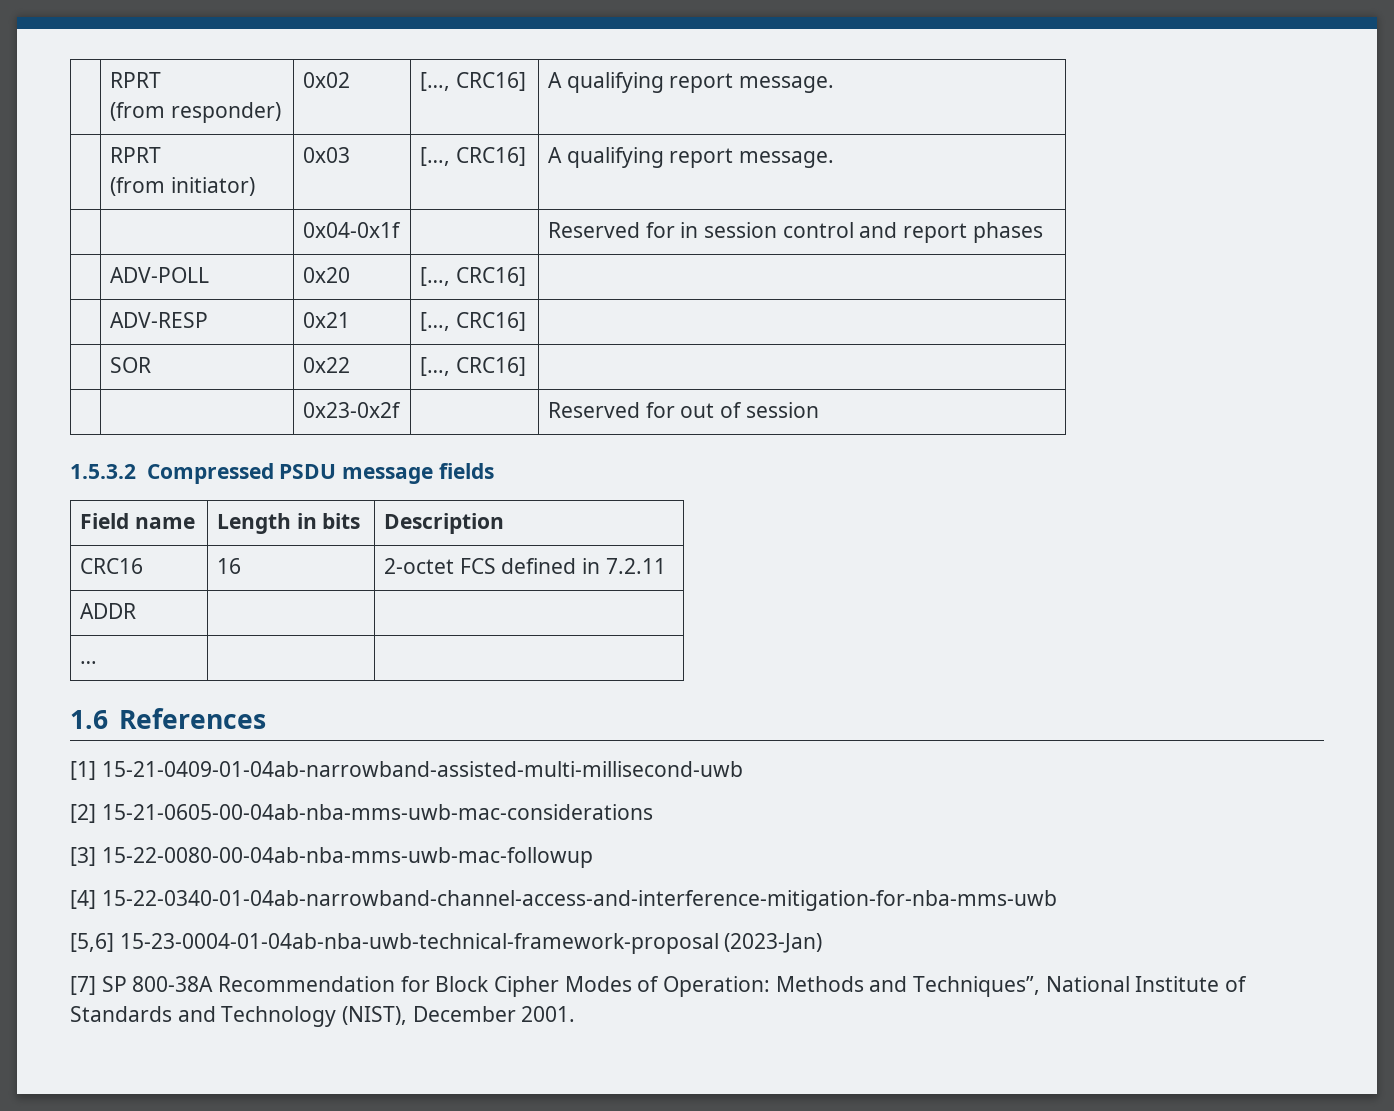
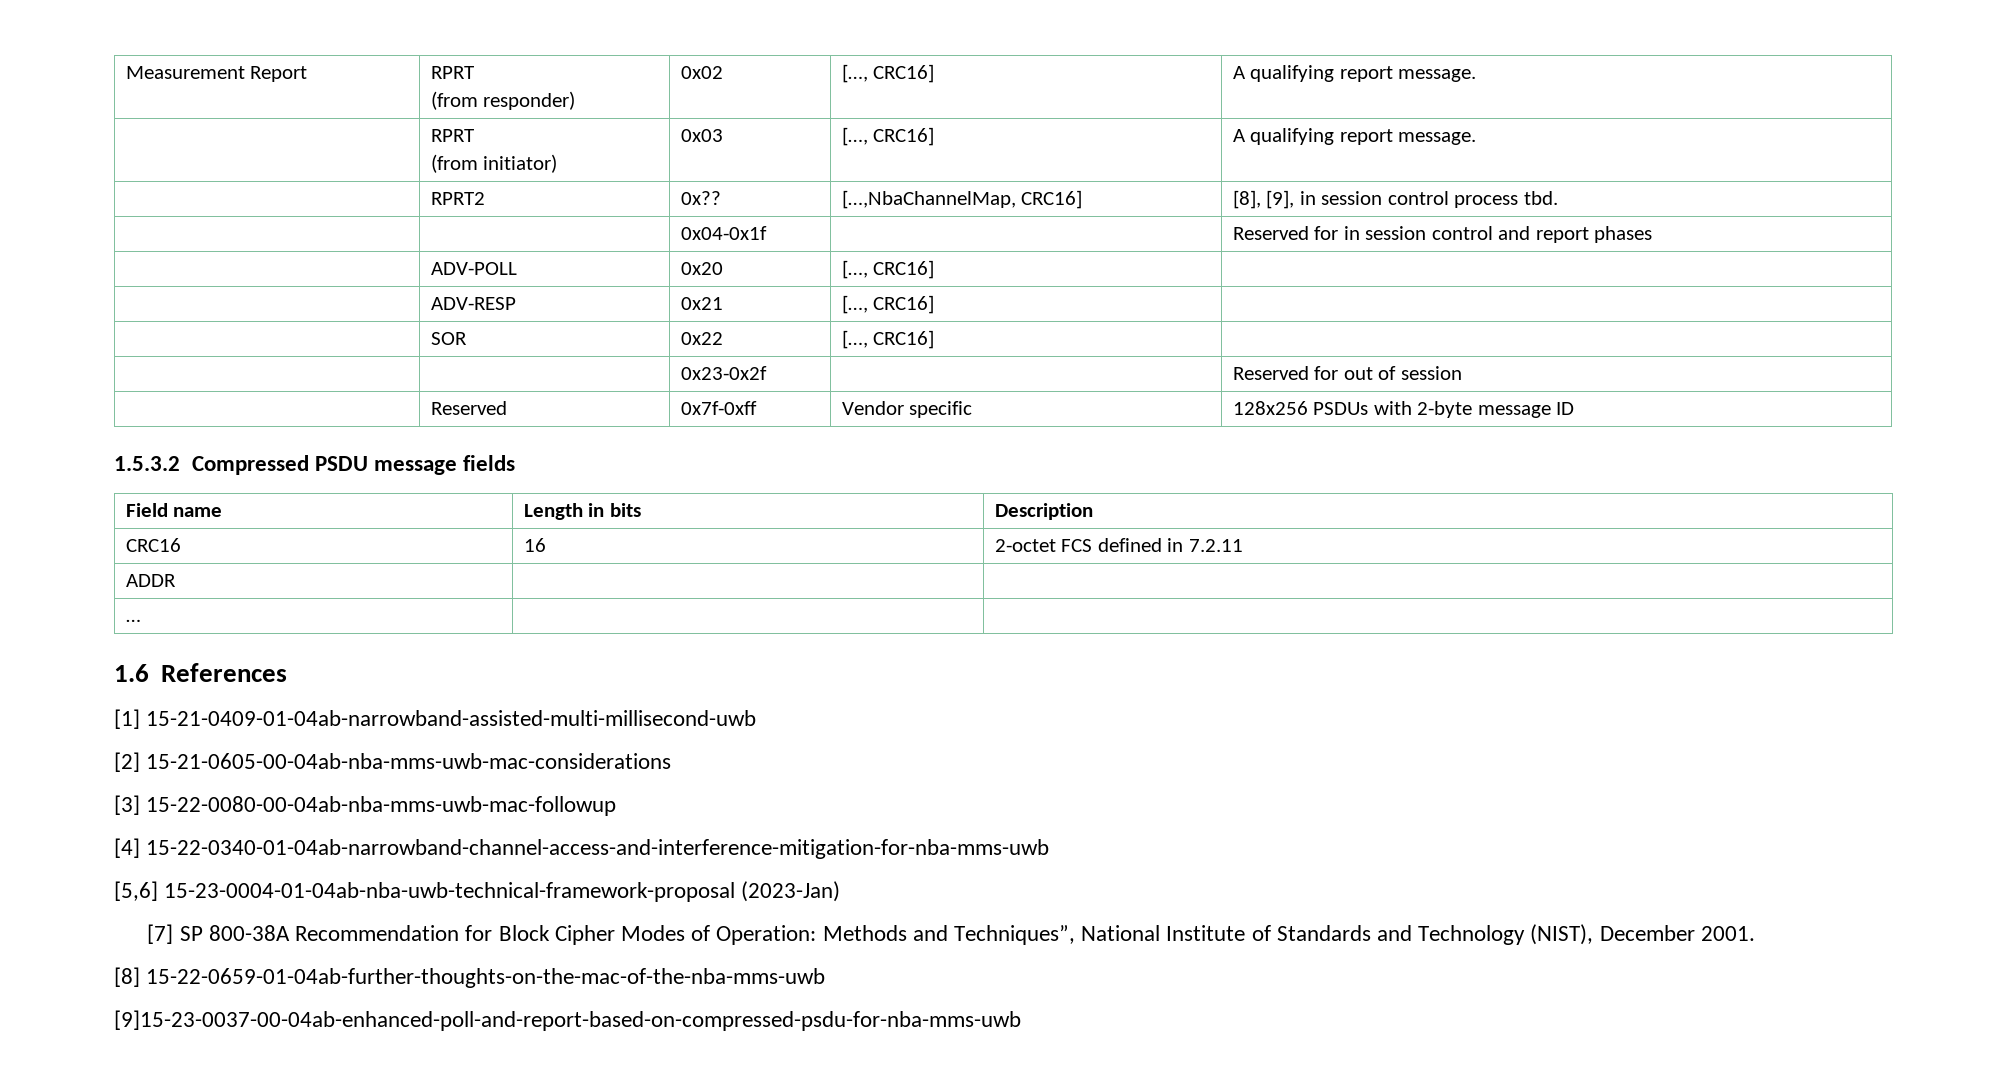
(109, 80) none -> [125,66,308,82] Measurement Report
(834, 159) none -> [430,192,485,205] [680,191,721,205] [841,190,1083,209] [1232,190,1558,209] // | RPRT2 | 0x?? | […,NbaChannelMap, CRC16] | [8], [9], in session control process tbd.
(819, 410) none -> [430,401,507,415] [680,401,757,415] [841,401,973,418] [1232,401,1575,418] // | Reserved | 0x7f-0xff | Vendor specific | 128x256 PSDUs with 2-byte message ID
(576, 1014) none -> [114,967,826,988] [114,1010,1021,1031] // [8] 15-22-0659-01-04ab-further-thoughts-on-the-mac-of-the-nba-mms-uwb // [9]15-23-0037-00-04ab-enhanced-poll-and-report-based-on-compressed-psdu-for-nba-mms-uwb

